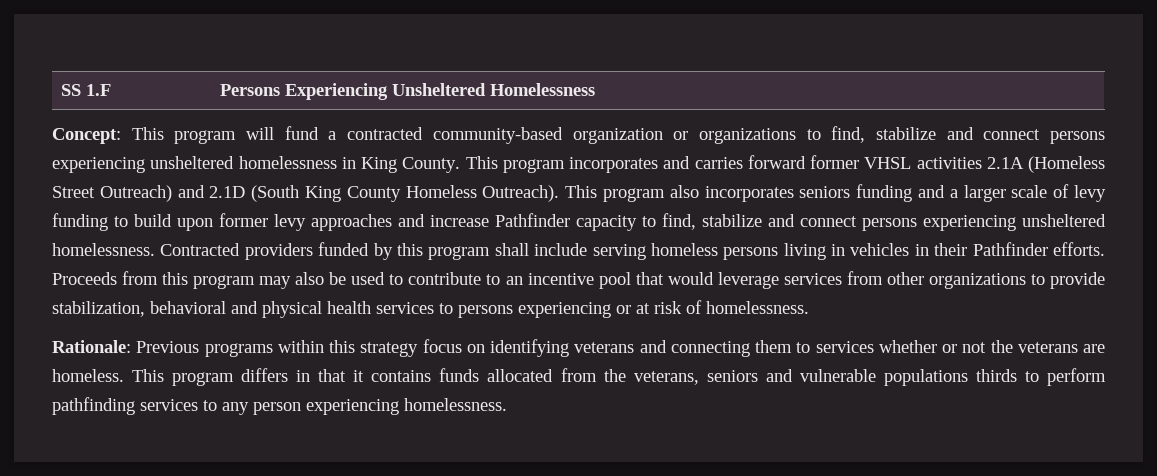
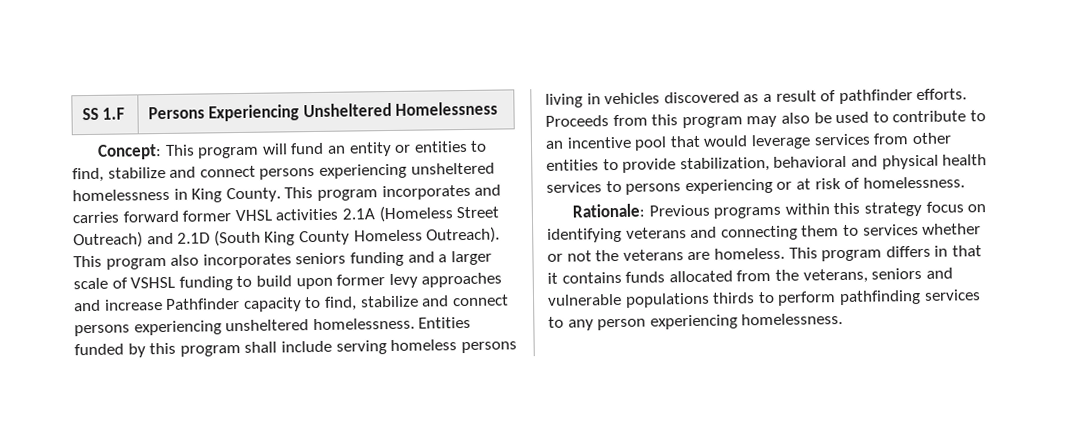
[328,127,796,144] a contracted community-based organization or organizations -> [326,140,468,157] an entity or entities
[1073,185,1106,202] levy -> [130,276,176,289] VSHSL
[160,243,313,260] Contracted providers -> [418,316,472,329] Entities
[914,242,1048,256] in their Pathfinder -> [663,89,913,105] discovered as a result of pathfinder
[928,273,1026,289] organizations -> [546,159,599,171] entities

